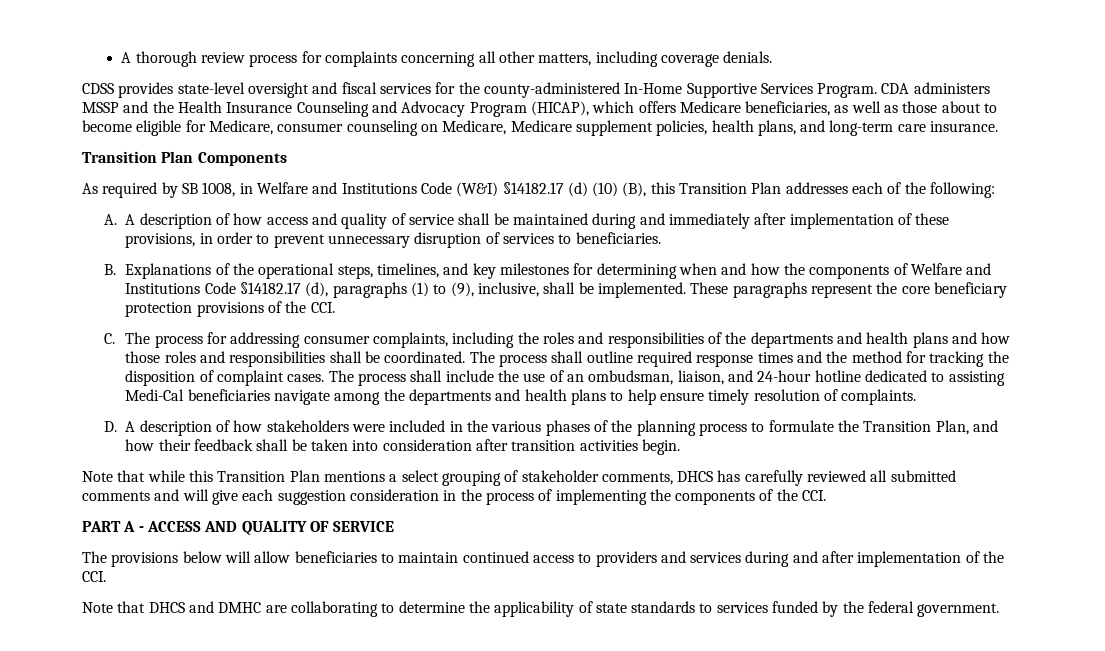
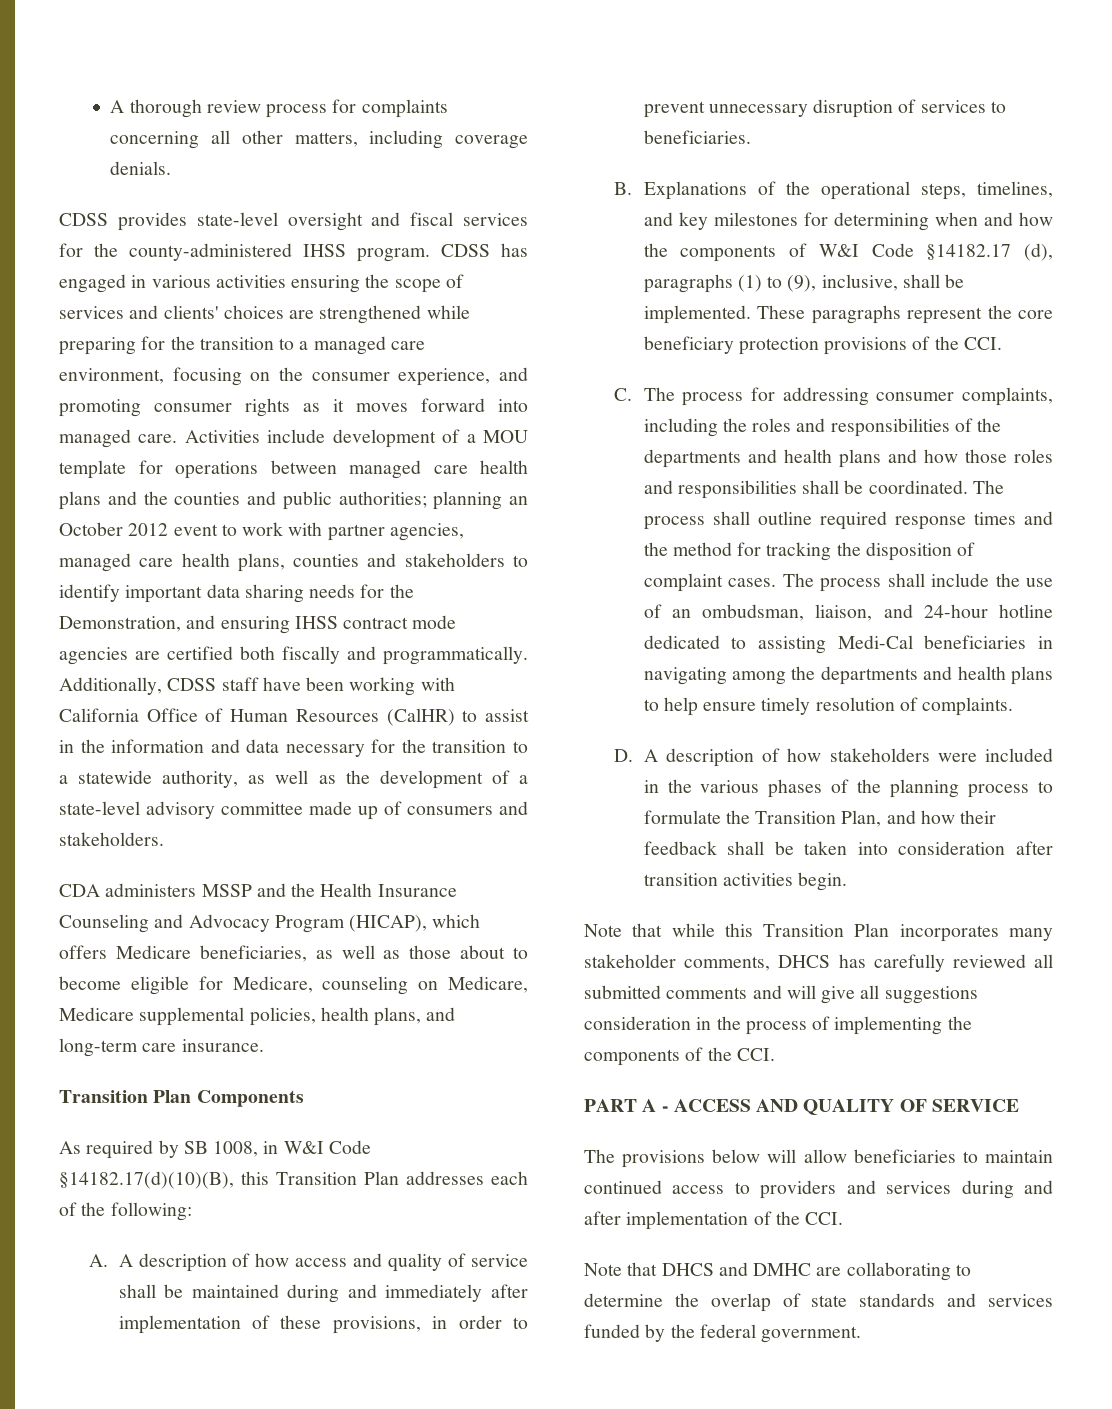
[624,83,878,98] In-Home Supportive Services Program. -> [303,243,528,262] [59,274,464,293] [59,305,470,324] [59,336,425,355] [59,367,528,386] [59,398,528,417] [59,429,528,448] [59,460,528,479] [59,491,528,510] [59,522,464,541] [59,553,528,572] [59,584,414,603] [59,615,457,634] [59,646,528,665] [59,677,455,696] [59,708,529,726] [59,739,528,757] [59,770,528,789] [59,801,528,820] [59,832,164,846] IHSS program. CDSS has engaged in various activities ensuring the scope of services and clients' choices are strengthened while preparing for the transition to a managed care environment, focusing on the consumer experience, and promoting consumer rights as it moves forward into managed care. Activities include development of a MOU template for operations between managed care health plans and the counties and public authorities; planning an October 2012 event to work with partner agencies, managed care health plans, counties and stakeholders to identify important data sharing needs for the Demonstration, and ensuring IHSS contract mode agencies are certified both fiscally and programmatically. Additionally, CDSS staff have been working with California Office of Human Resources (CalHR) to assist in the information and data necessary for the transition to a statewide authority, as well as the development of a state-level advisory committee made up of consumers and stakeholders. //
[277,123,344,132] consumer -> (313, 984) none
[575,120,653,136] supplement -> [139,1007,245,1026] supplemental
[256,182,647,197] Welfare and Institutions Code (W&I) §14182.17 (d) (10) (B), -> [283,1140,371,1154] [59,1171,234,1189] W&I Code §14182.17(d)(10)(B),
[910,263,992,275] [125,283,201,294] Welfare and Institutions -> [818,244,859,257] W&I
[274,390,331,405] navigate -> [1038,636,1053,649] [643,667,727,685] in navigating
[323,470,519,486] mentions a select grouping of -> [899,924,1053,942] incorporates many
[242,489,346,505] each suggestion -> [860,985,978,1004] all suggestions
[494,601,575,617] applicability -> [710,1293,771,1312] overlap
[699,603,713,613] to -> [947,1293,977,1307] and

